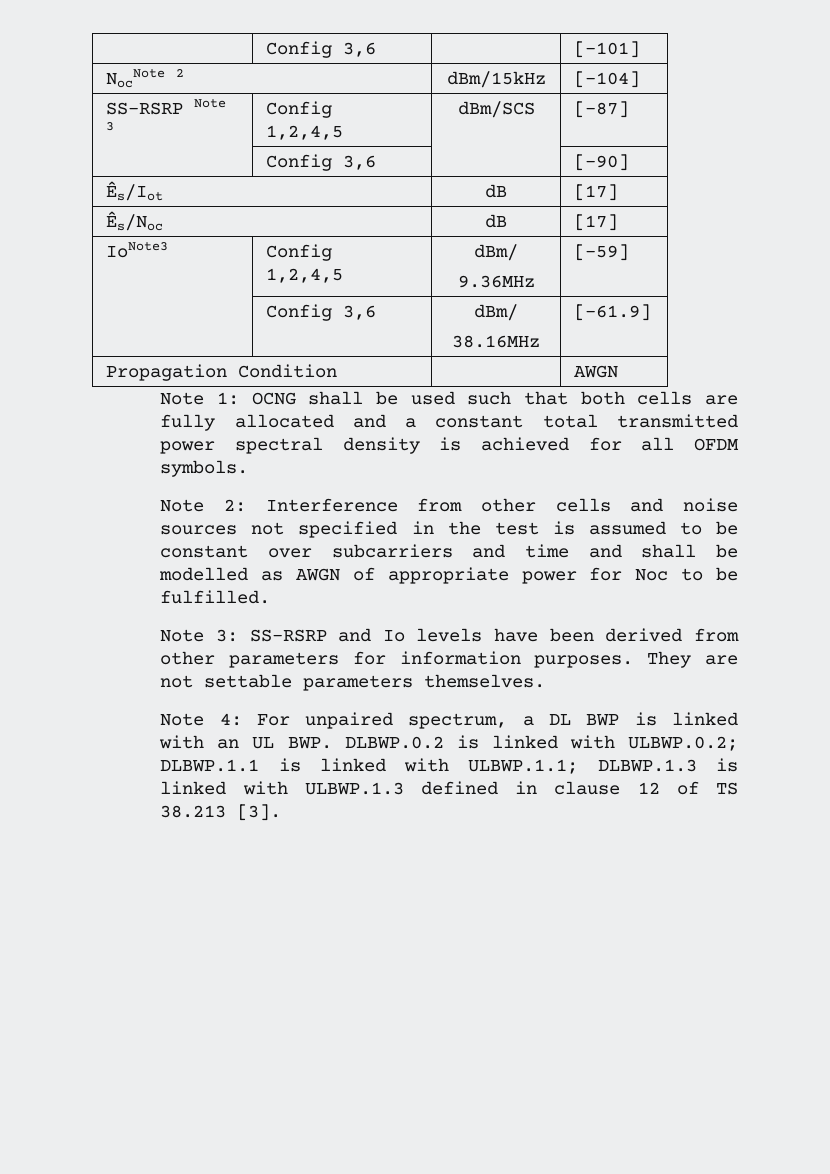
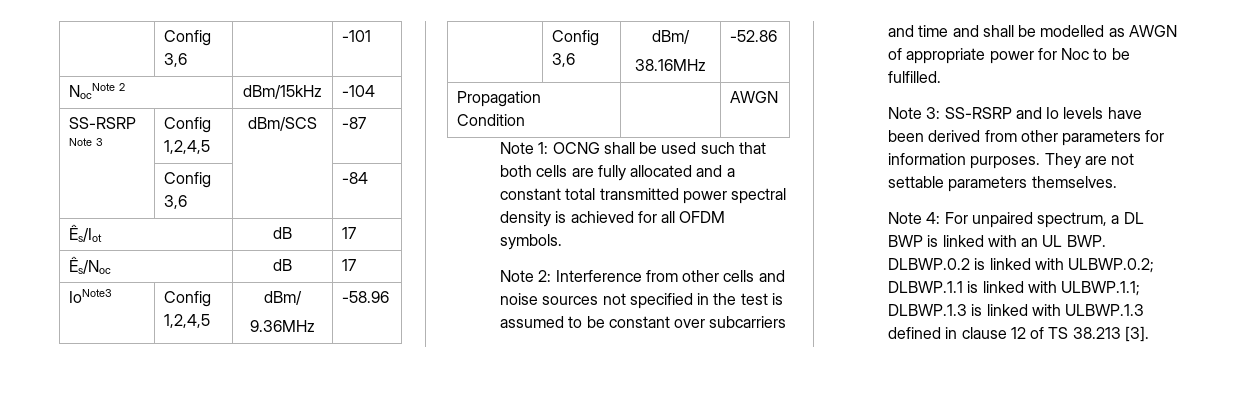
[266,41,377,58] [574,41,641,58] | Config 3,6 | | [-101] -> [164,30,212,46] [164,53,188,67] [342,30,372,42] | Config 3,6 | | -101
[574,71,641,88] [-104] -> [342,85,376,97] -104
[574,101,630,118] [266,154,377,171] [574,154,630,171] [-87] // | Config 3,6 | | [-90] -> [342,117,367,129] [164,172,212,188] [164,195,188,209] [342,172,369,184] -87 // | Config 3,6 | | -84
[574,184,619,201] [17] -> [342,227,357,239] 17
[574,214,619,231] [17] -> [342,259,357,271] 17
[574,244,630,261] [-59] -> [342,291,390,303] -58.96
[574,304,652,321] [-61.9] -> [730,30,778,42] -52.86

